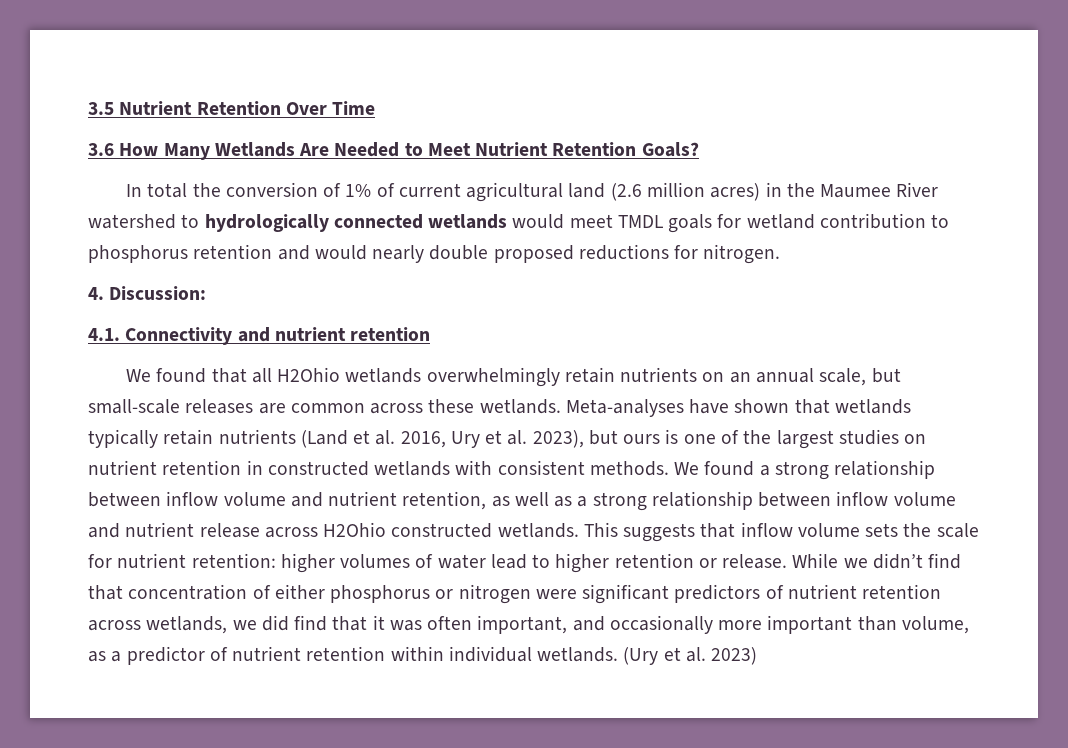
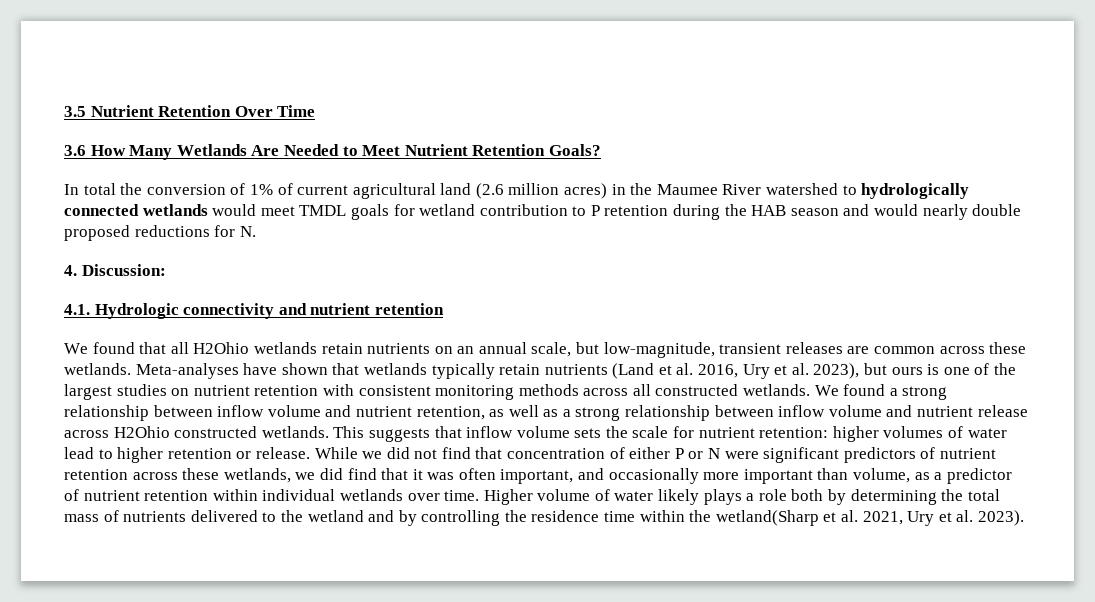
[88,244,273,263] phosphorus retention -> [590,204,839,220] P retention during the HAB season
[703,244,781,264] nitrogen. -> [239,226,256,237] N.
[125,327,233,345] Connectivity -> [94,303,275,319] Hydrologic connectivity
[426,367,560,387] overwhelmingly -> (317, 348) none
[88,399,180,414] small-scale -> [603,342,782,358] low-magnitude, transient
[246,460,669,476] in constructed wetlands with consistent methods. -> [322,384,811,400] with consistent monitoring methods across all constructed wetlands.
[872,553,923,569] didn’t -> [386,447,438,459] did not
[330,584,531,604] phosphorus or nitrogen -> [674,448,721,459] P or N
(141, 625) none -> [182,468,220,480] these
[537,647,758,665] wetlands. (Ury et al. 2023) -> [339,489,1000,505] [64,510,1024,526] wetlands over time. Higher volume of water likely plays a role both by determining the total mass of nutrients delivered to the wetland and by controlling the residence time within the wetland(Sharp et al. 2021, Ury et al. 2023).

